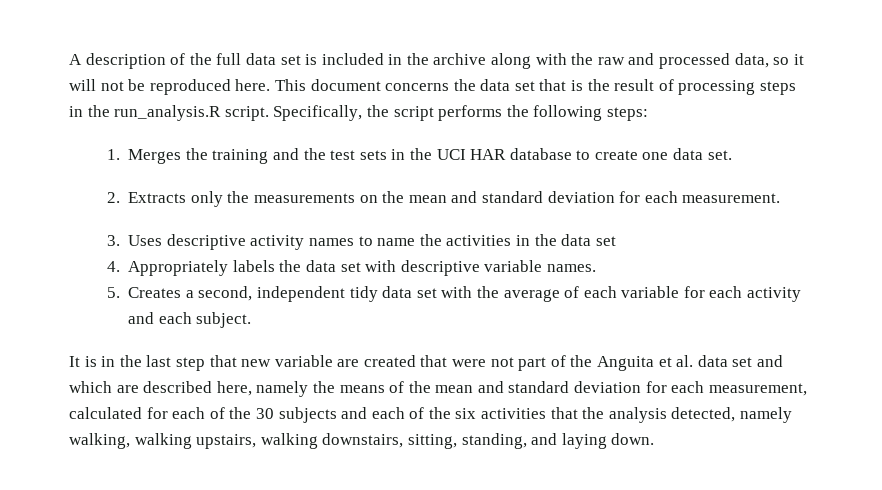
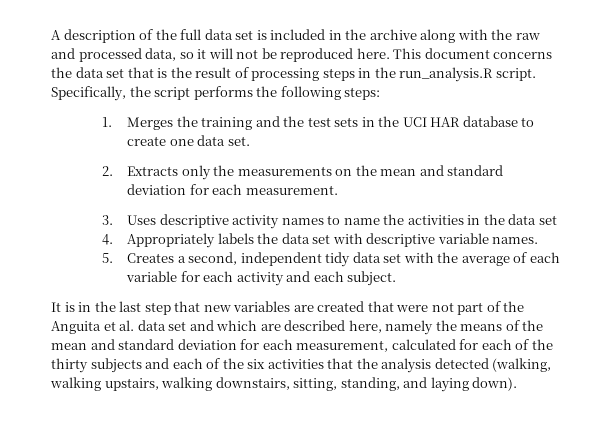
[274,355,333,367] variable -> [233,301,291,312] variables
[255,408,274,419] 30 -> [51,358,88,373] thirty
[671,407,793,423] [69,433,130,449] detected, namely walking, -> [434,358,552,372] detected (walking,
[611,433,655,445] down. -> [472,377,518,391] down).

